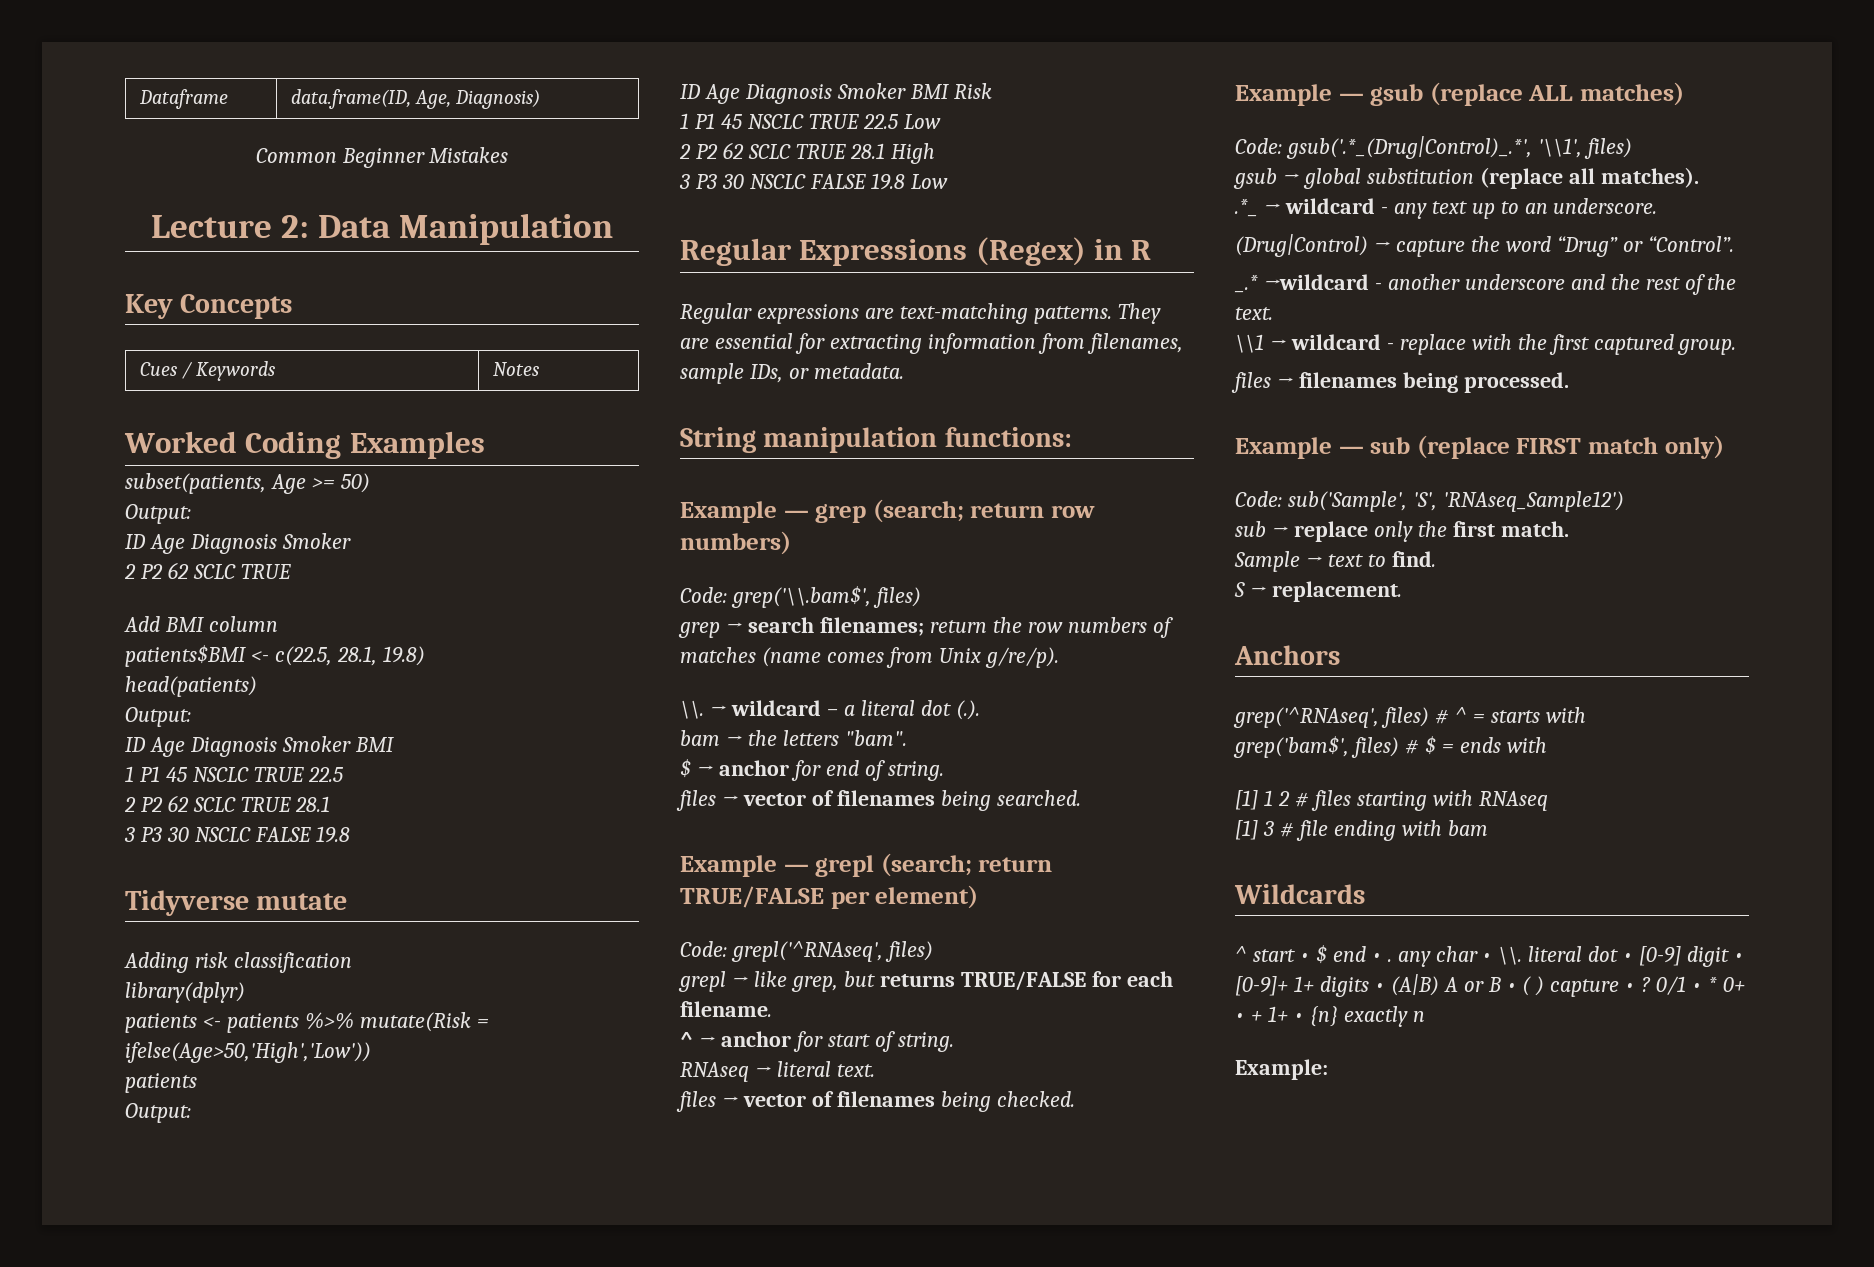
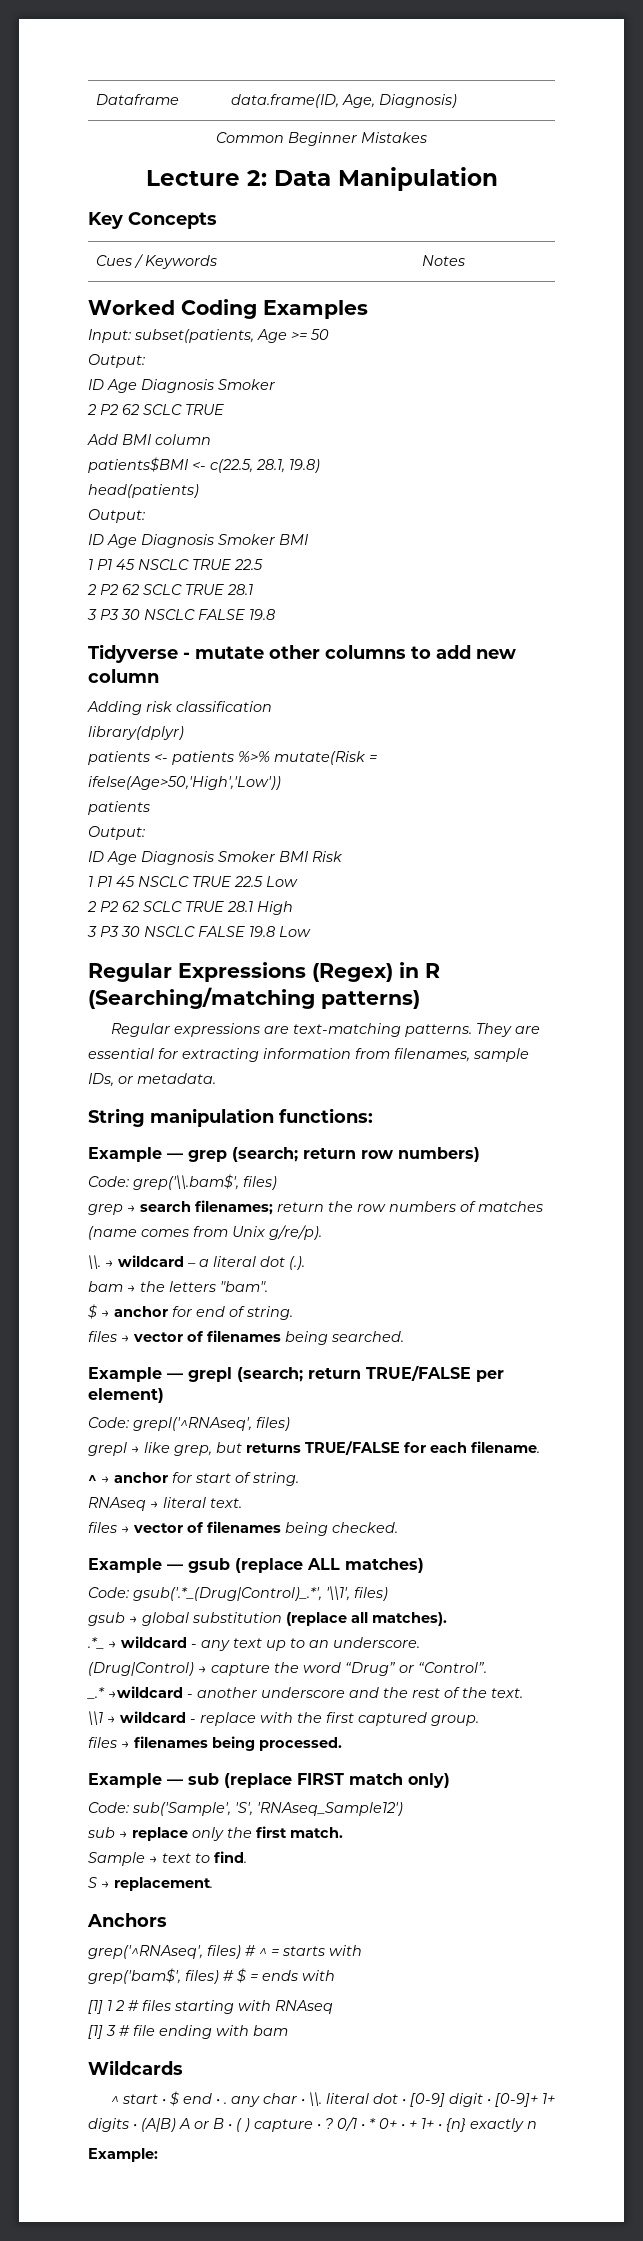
(485, 445) none -> [88,329,131,343] Input:
[340,473,370,493] 50) -> [310,329,329,340] 50
(249, 903) none -> [183,652,190,659] -
(348, 901) none -> [269,645,516,659] [88,669,159,683] other columns to add new column
(1152, 250) none -> [88,987,420,1009] (Searching/matching patterns)

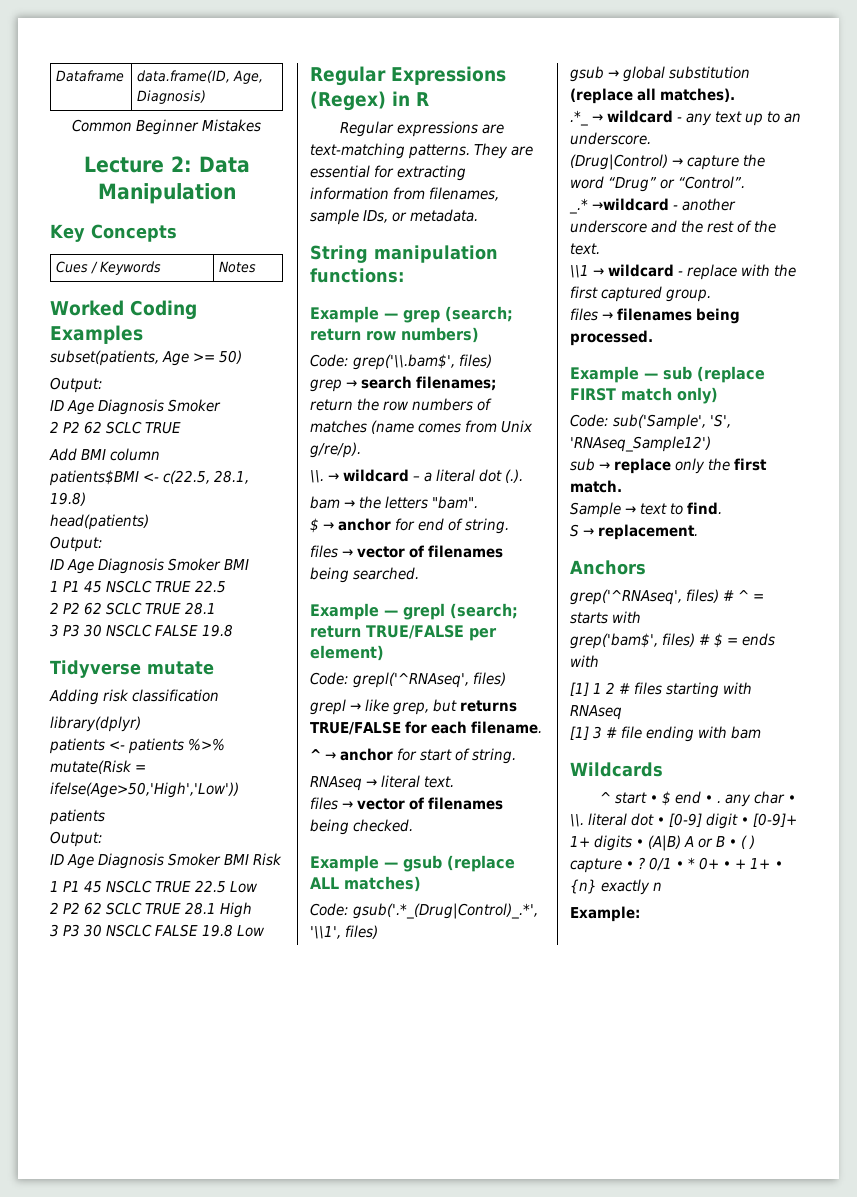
[88,329,131,343] Input: -> (143, 334) none
[310,329,329,340] 50 -> [219,350,243,364] 50)
[183,652,190,659] - -> (141, 669) none
[269,645,516,659] [88,669,159,683] other columns to add new column -> (214, 668) none
[88,987,420,1009] (Searching/matching patterns) -> (429, 99) none

